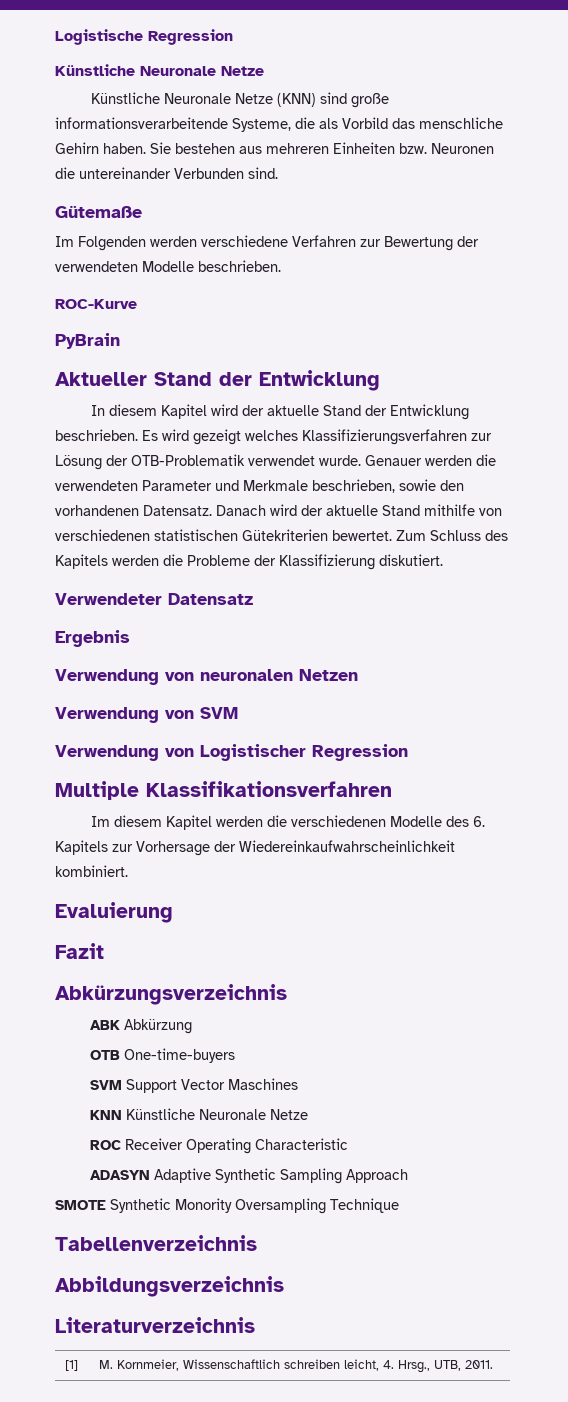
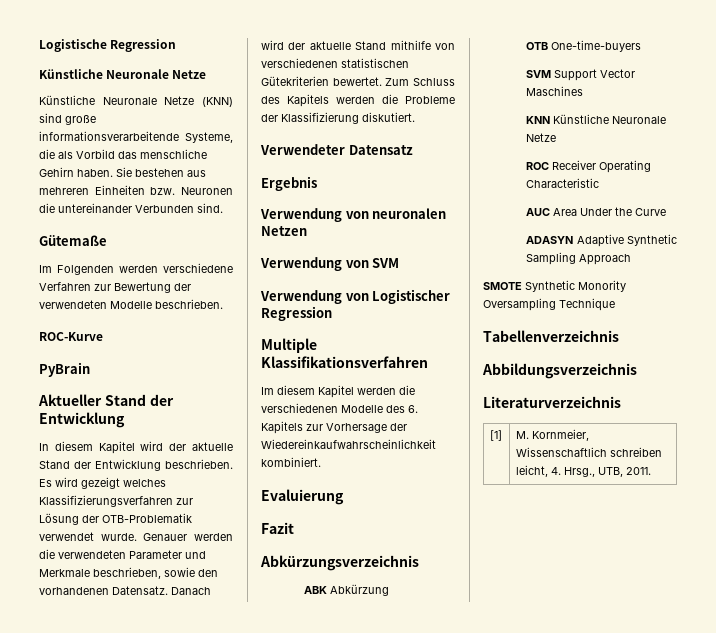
(349, 1144) none -> [526,207,667,216] // AUC Area Under the Curve

